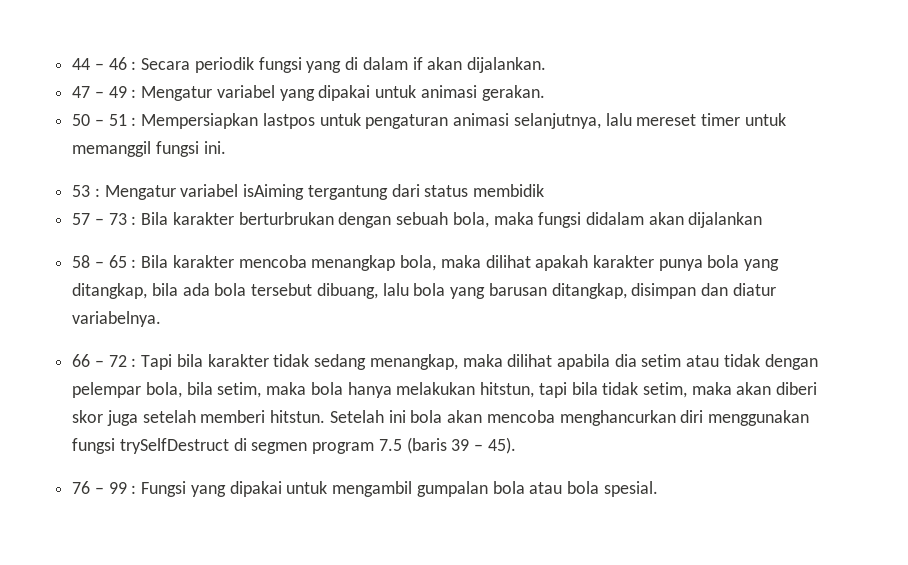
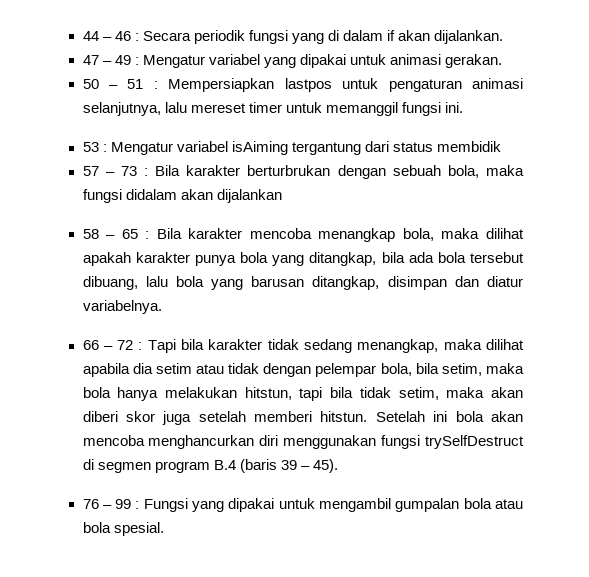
[378,439,402,451] 7.5 -> [213,460,236,470] B.4

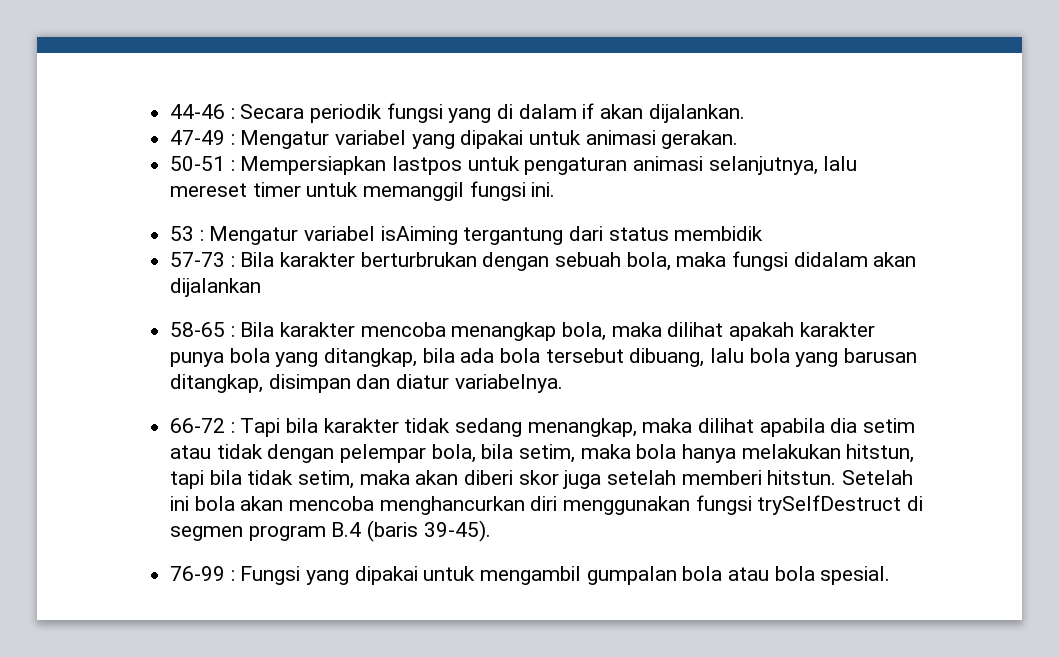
[82,31,131,41] 44 – 46 -> [170,104,226,119] 44-46
[82,55,131,65] 47 – 49 -> [170,130,226,145] 47-49
[82,79,144,89] 50 – 51 -> [170,156,226,171] 50-51
[82,166,137,176] 57 – 73 -> [170,252,226,267] 57-73
[82,229,138,239] 58 – 65 -> [170,322,226,337] 58-65
[82,340,134,350] 66 – 72 -> [170,418,226,433] 66-72
[280,459,338,473] [82,499,132,509] 39 – 45). // 76 – 99 -> [423,520,491,542] [170,566,226,581] 39-45). // 76-99

